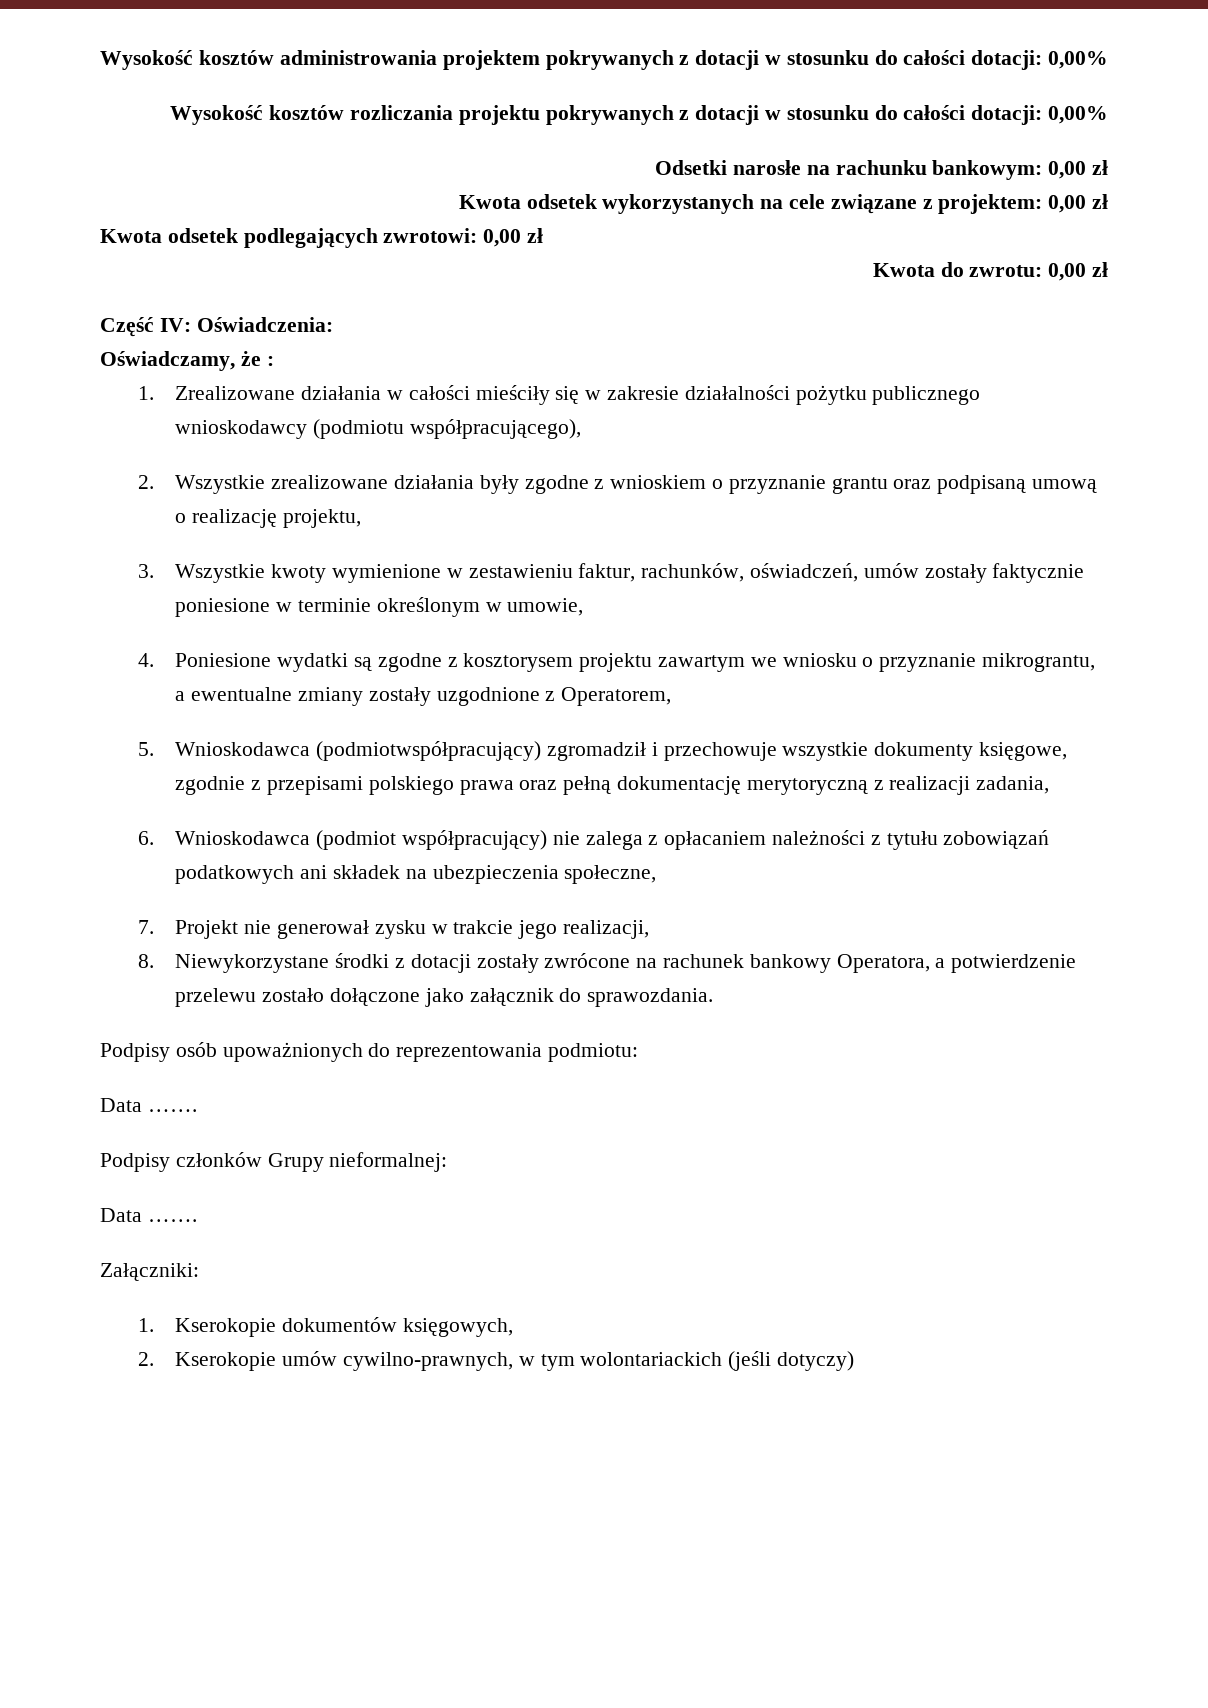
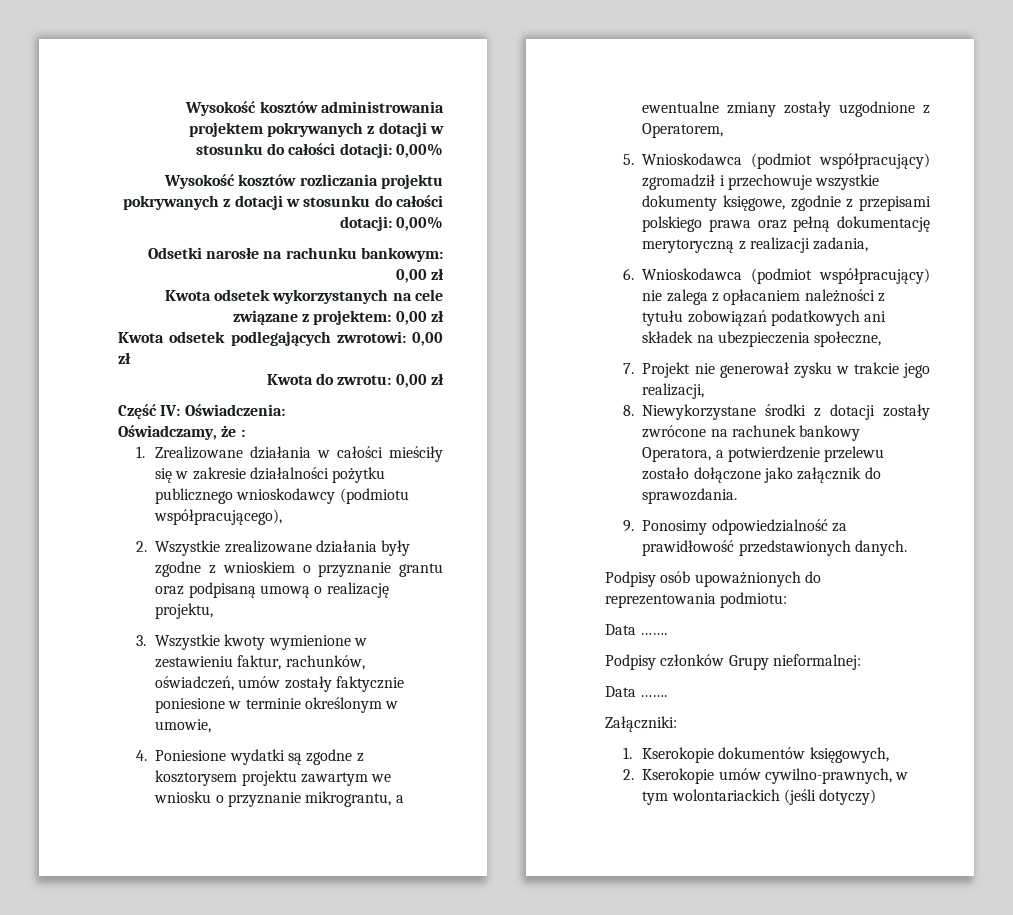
[316,741,542,761] (podmiotwspółpracujący) -> [751,153,930,169] (podmiot współpracujący)
(714, 997) none -> [623,519,848,535] [642,540,908,556] // 9. Ponosimy odpowiedzialność za prawidłowość przedstawionych danych.

